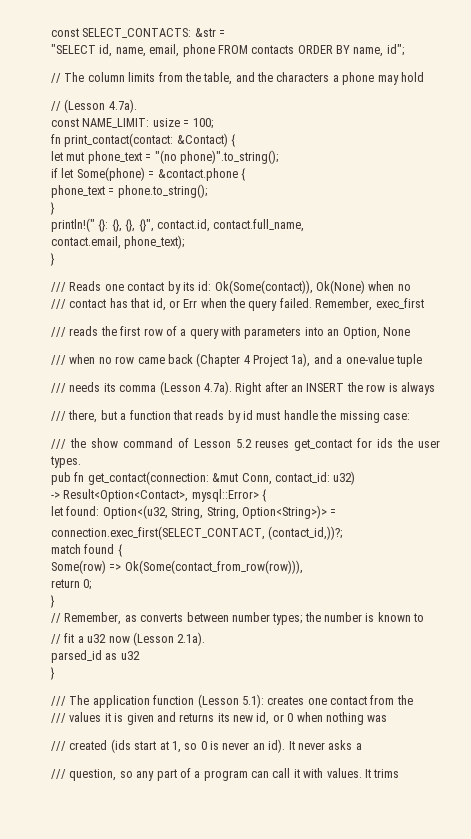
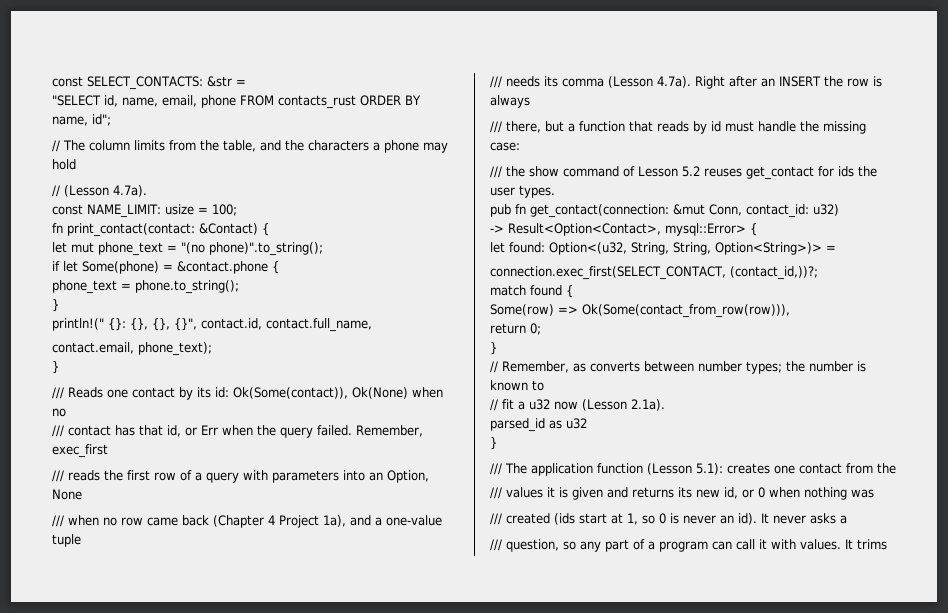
[251,45,295,54] contacts -> [278,95,356,109] contacts_rust

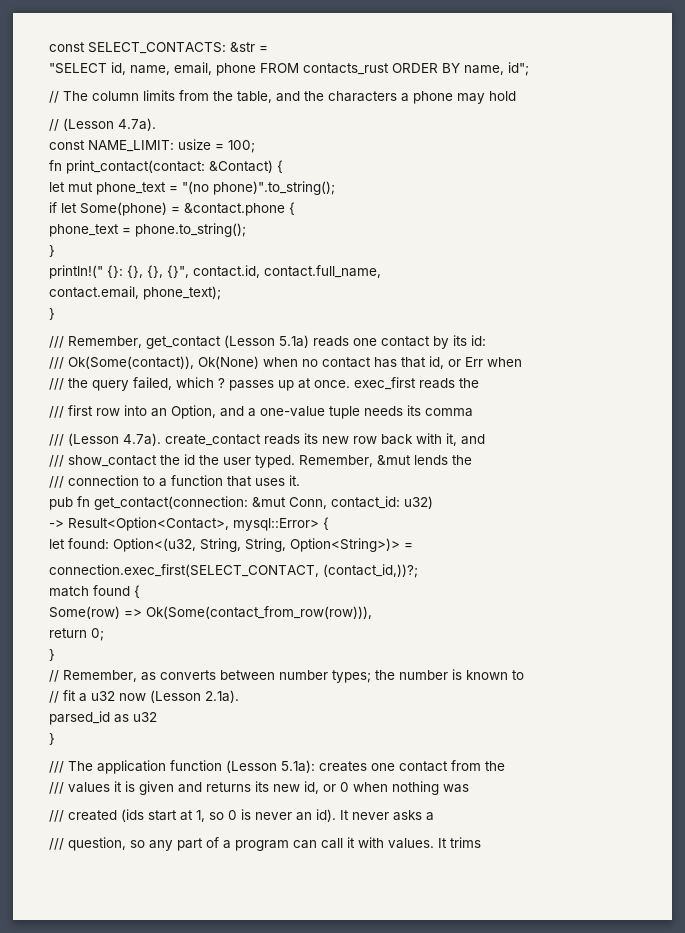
[68,387,103,398] Reads -> [68,335,349,349] Remember, get_contact (Lesson 5.1a) reads
(229, 392) none -> [49,357,64,369] // ///
[52,425,64,437] // /// -> (318, 363) none
(253, 430) none -> [49,378,64,390] // ///
[317,425,423,437] failed. Remember, -> [133,377,350,391] failed, which ? passes up at once.
[52,470,429,483] [52,489,82,500] [52,515,346,528] // /// reads the first row of a query with parameters into an Option, None // /// when no row came back (Chapter 4 Project 1a), -> [419,378,479,389] [49,405,216,419] reads the // /// first row into an Option,
[490,76,502,88] // /// -> (360, 412) none
[608,76,882,89] [490,95,530,108] [490,121,866,134] [490,142,520,151] [490,166,877,180] [490,185,555,198] (Lesson 4.7a). Right after an INSERT the row is always // /// there, but a function that reads by id must handle the missing case: // /// the show command of Lesson 5.2 reuses get_contact for ids the user types. -> [49,433,485,446] [49,454,472,468] [49,475,300,488] // /// (Lesson 4.7a). create_contact reads its new row back with it, and // /// show_contact the id the user typed. Remember, &mut lends the // /// connection to a function that uses it.
[696,463,723,475] 5.1): -> [281,760,315,773] 5.1a):

